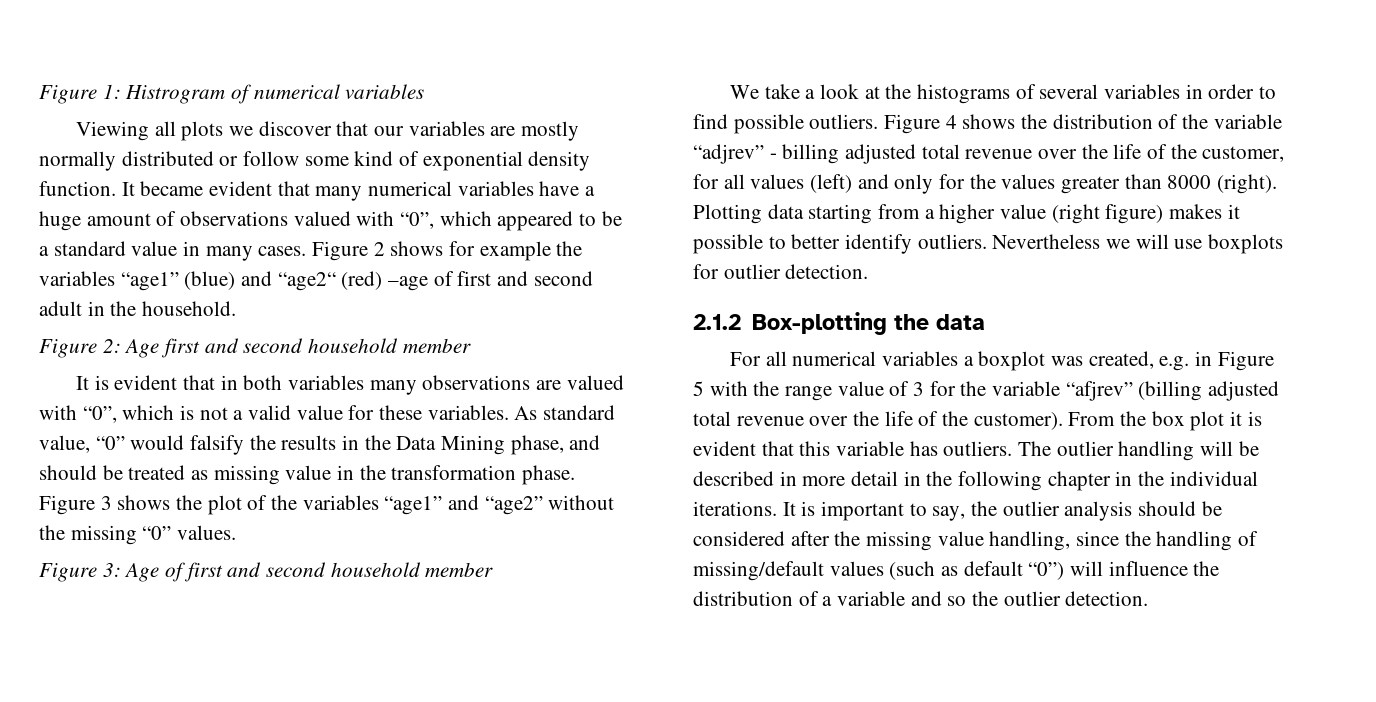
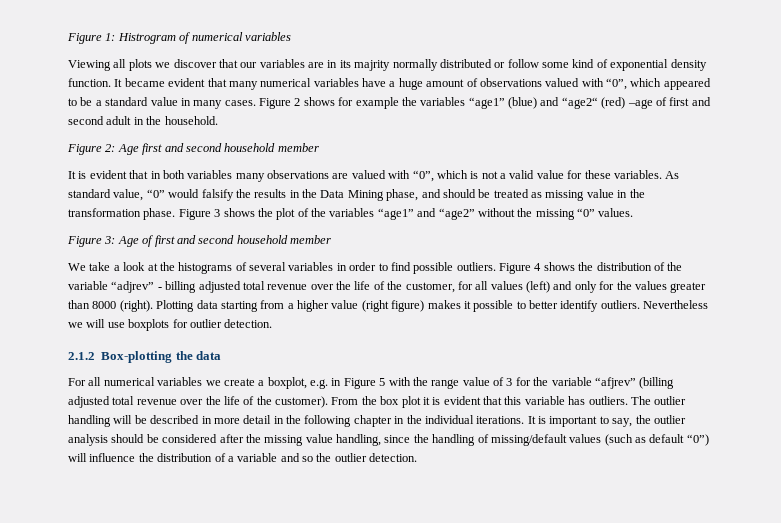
[521,121,580,141] mostly -> [327,60,391,71] in its majrity
[963,351,1154,371] a boxplot was created, -> [205,377,307,389] we create a boxplot,

